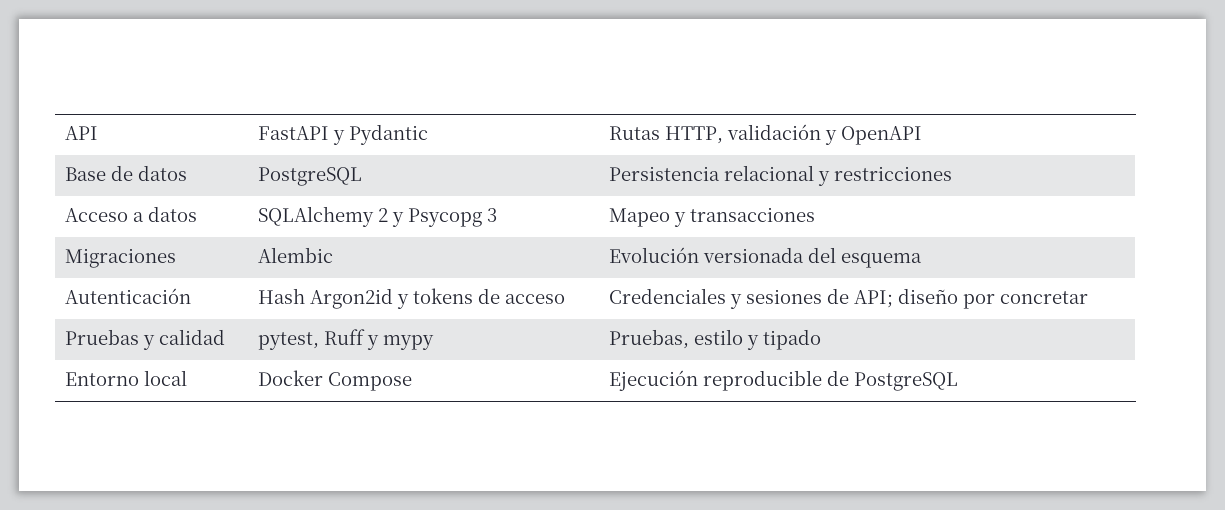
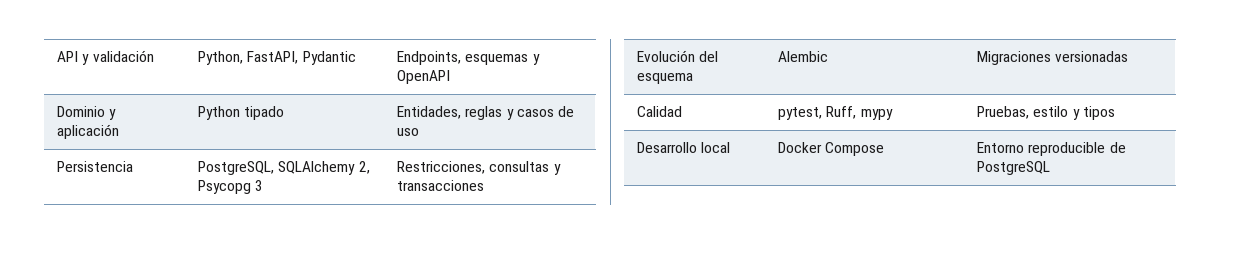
[258,124,429,145] [609,124,923,145] [65,165,188,181] [258,167,363,186] [609,165,953,186] [65,206,198,222] [258,206,405,227] | FastAPI y Pydantic | Rutas HTTP, validación y OpenAPI // Base de datos | PostgreSQL | Persistencia relacional y restricciones // Acceso a datos | SQLAlchemy 2 y -> [82,50,154,65] [198,51,356,65] [397,51,540,65] [397,70,451,84] [57,106,117,120] [57,124,120,139] [198,106,285,120] [397,106,575,120] [397,128,420,136] [57,161,134,172] [198,161,370,175] y validación | Python, FastAPI, Pydantic | Endpoints, esquemas y OpenAPI // Dominio y aplicación | Python tipado | Entidades, reglas y casos de uso // Persistencia | PostgreSQL, SQLAlchemy 2,
[609,208,671,227] Mapeo -> [397,161,550,174] Restricciones, consultas
[65,248,177,268] [258,247,334,263] [609,247,923,268] [65,288,192,304] [258,288,566,309] [609,288,1089,309] [65,329,226,350] Migraciones | Alembic | Evolución versionada del esquema // Autenticación | Hash Argon2id y tokens de acceso | Credenciales y sesiones de API; diseño por concretar // Pruebas y calidad -> [637,50,719,62] [637,73,694,84] [778,51,829,62] [977,51,1129,65] [637,106,683,117] Evolución del esquema | Alembic | Migraciones versionadas // Calidad
[324,329,380,350] Ruff y -> [826,106,857,119] Ruff,
[763,329,822,350] [65,372,140,386] tipado // Entorno -> [1082,106,1115,120] [637,142,698,153] tipos // Desarrollo
[609,370,699,391] Ejecución -> [977,142,1025,153] Entorno

